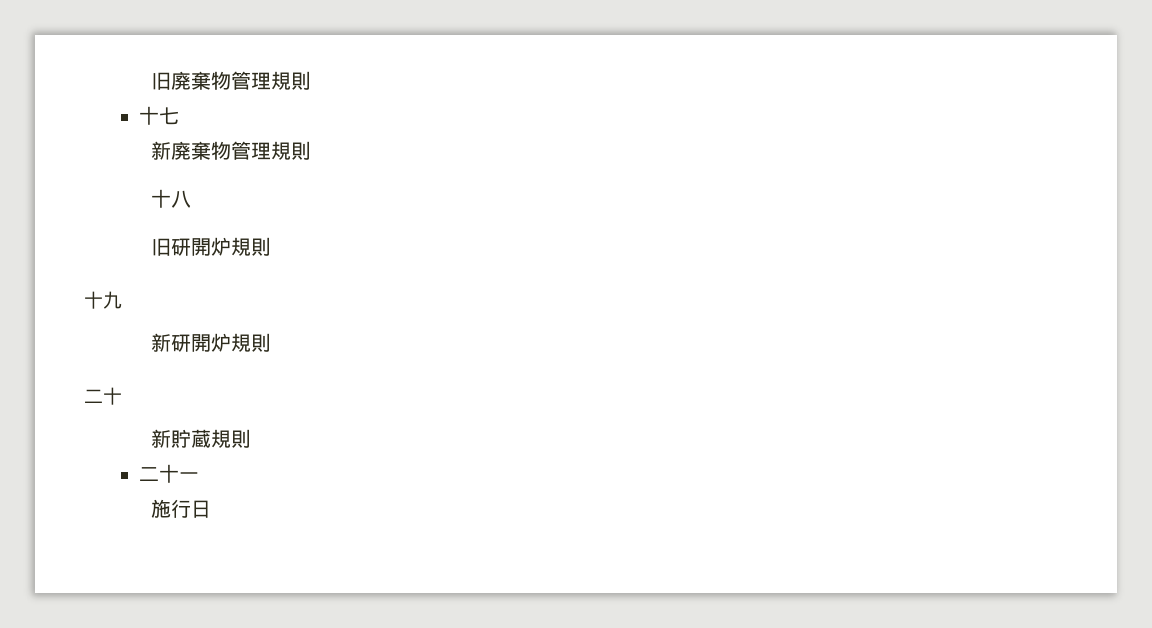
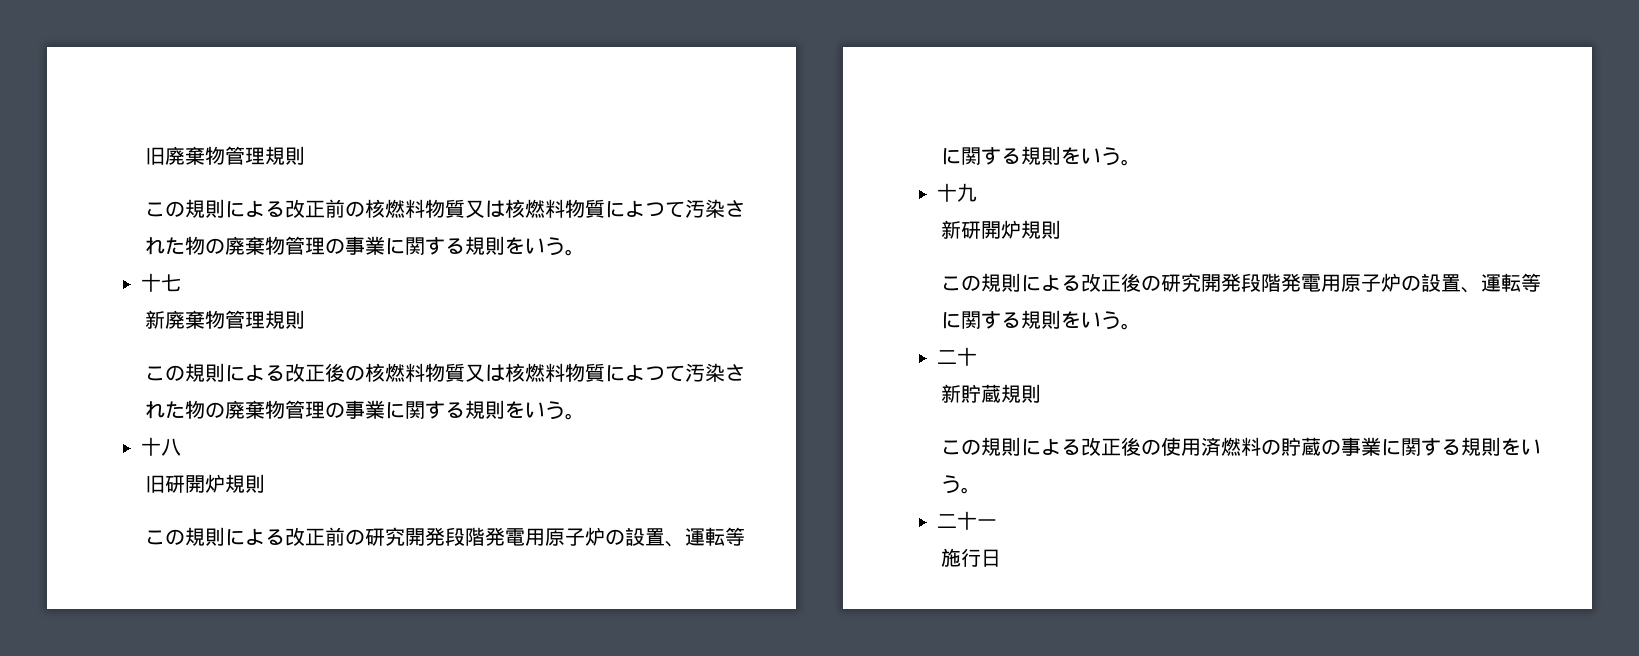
(311, 80) none -> [145,199,746,218] [145,236,586,256] // この規則による改正前の核燃料物質又は核燃料物質によつて汚染された物の廃棄物管理の事業に関する規則をいう。
[150,189,191,208] [150,237,271,256] [84,291,122,309] [150,333,271,352] [84,387,122,405] [150,429,251,448] 十八 // 旧研開炉規則 // 十九 // 新研開炉規則 // 二十 // 新貯蔵規則 -> [145,363,746,382] [145,400,586,420] [141,437,182,456] [145,474,266,493] [145,527,746,547] [941,146,1142,166] [937,183,978,202] [941,220,1062,239] [941,273,1542,293] [941,310,1142,330] [937,347,978,366] [941,384,1042,403] [941,437,1542,456] [941,475,982,494] この規則による改正後の核燃料物質又は核燃料物質によつて汚染された物の廃棄物管理の事業に関する規則をいう。 // 十八 // 旧研開炉規則 // この規則による改正前の研究開発段階発電用原子炉の設置、運転等に関する規則をいう。 // 十九 // 新研開炉規則 // この規則による改正後の研究開発段階発電用原子炉の設置、運転等に関する規則をいう。 // 二十 // 新貯蔵規則 // この規則による改正後の使用済燃料の貯蔵の事業に関する規則をいう。

